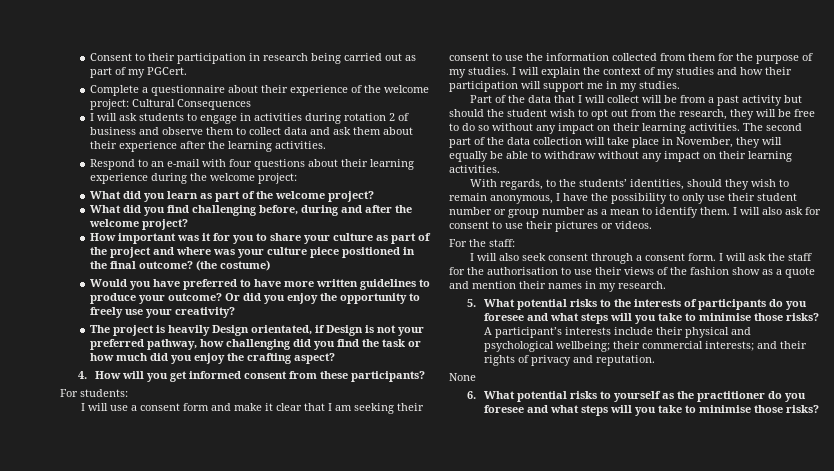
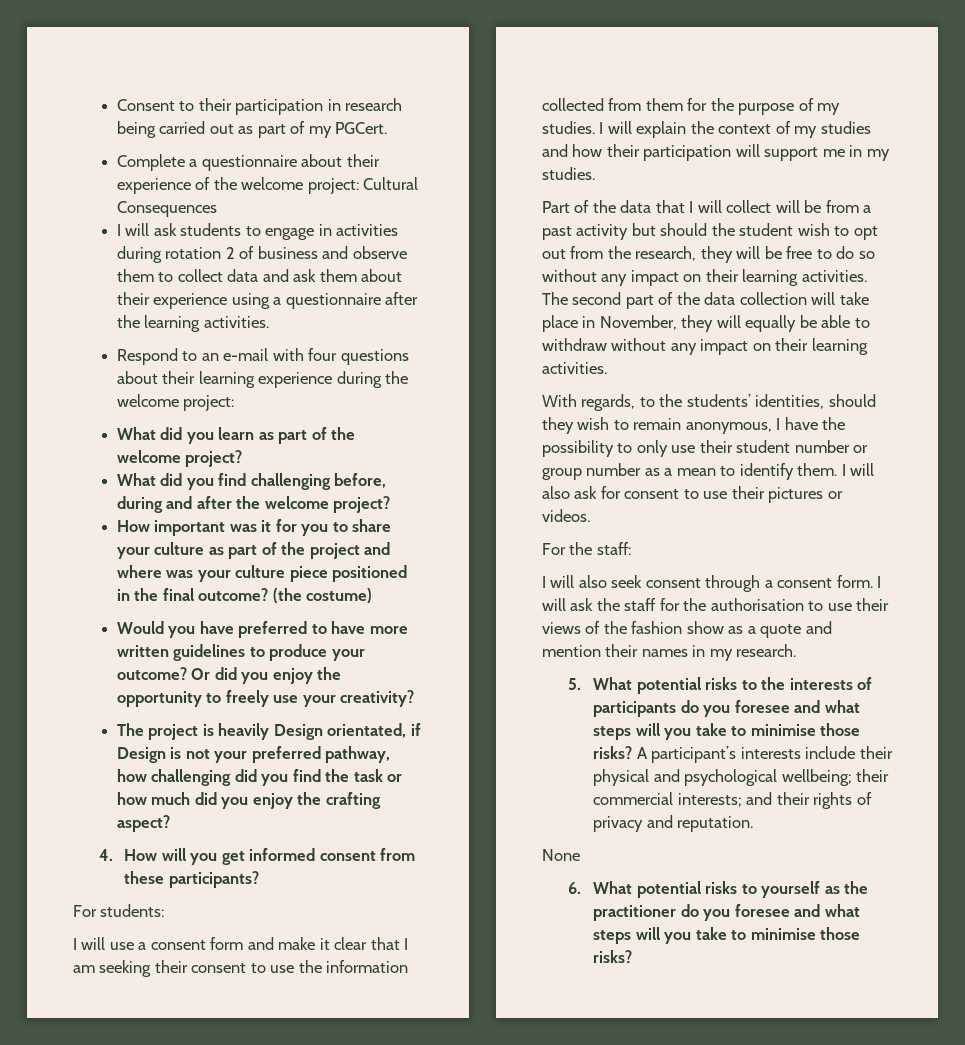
(177, 146) none -> [231,293,381,309] using a questionnaire

